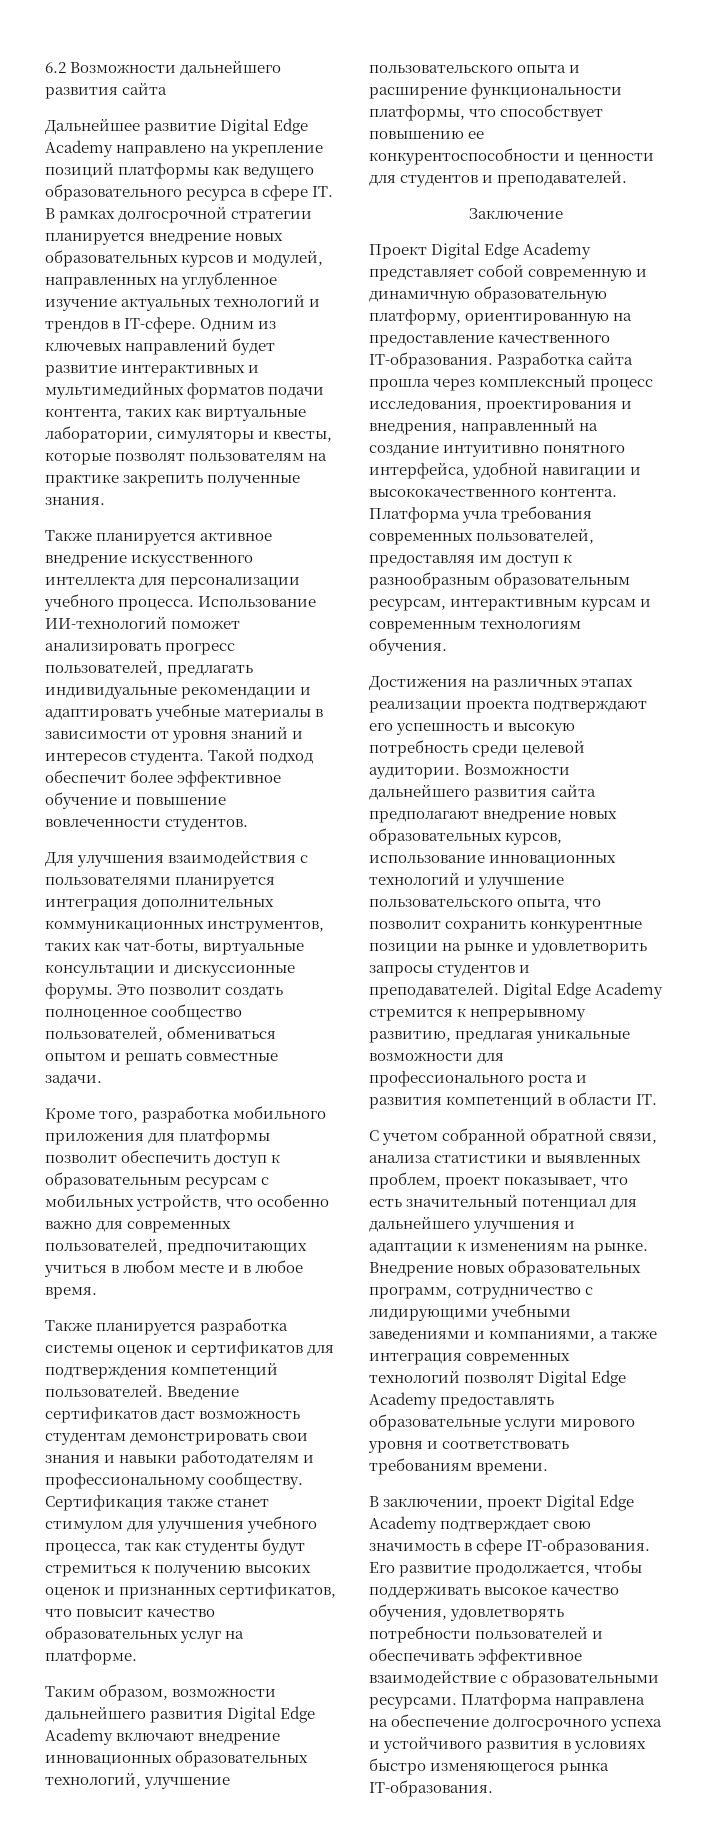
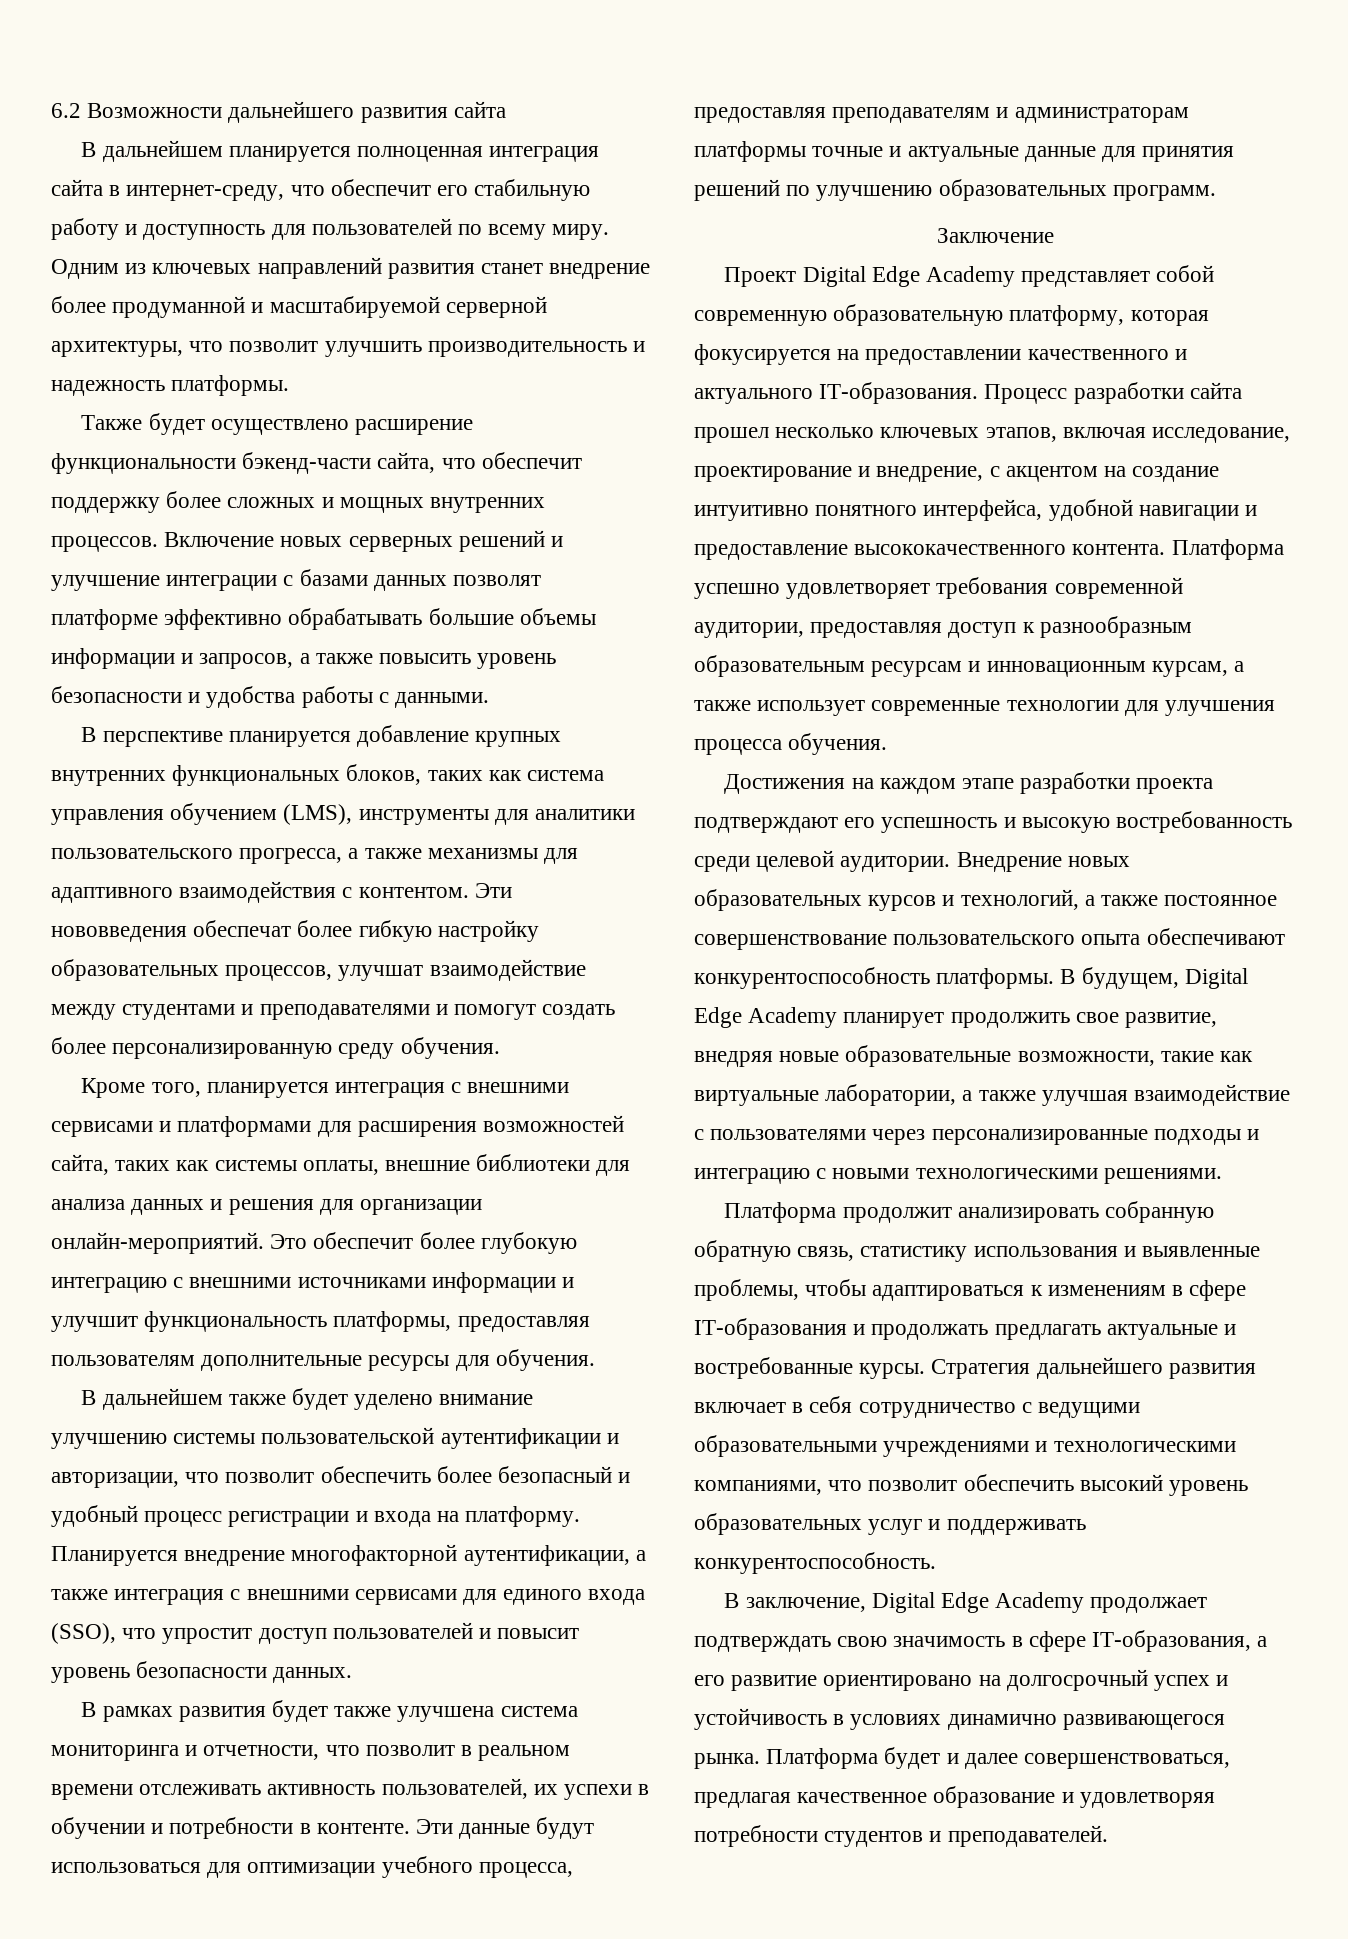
[45,118,309,135] [45,140,324,157] [45,162,315,179] [45,184,334,201] [45,206,313,223] [45,233,284,245] [45,250,324,267] [45,272,278,289] [45,294,321,311] [45,317,277,333] [45,338,276,355] [45,364,260,377] [45,382,325,399] [45,408,307,421] [45,426,333,443] [45,452,328,465] [45,474,301,487] [45,497,105,505] [45,530,273,545] [45,554,254,567] [45,576,301,589] [44,594,317,611] [45,616,241,629] [45,643,236,655] [45,660,254,677] [45,686,312,699] [45,704,324,721] [45,726,304,743] [45,748,314,765] [45,770,282,787] [45,792,227,809] [45,819,249,831] [45,850,309,867] [45,877,276,889] [45,899,275,911] [45,920,325,933] [45,938,305,955] [45,964,296,977] [45,983,284,999] [45,1004,243,1020] [45,1026,277,1042] [45,1053,279,1065] [45,1075,102,1086] [45,1106,327,1123] [45,1129,271,1145] [45,1150,281,1167] [45,1172,270,1189] [45,1194,330,1211] [45,1220,232,1233] [45,1238,308,1255] [44,1260,304,1277] [45,1287,97,1299] [45,1318,289,1335] [45,1341,335,1357] [45,1362,279,1379] [45,1384,240,1400] [45,1407,301,1423] [45,1433,309,1445] [45,1450,315,1467] [45,1472,304,1489] [45,1495,270,1511] [45,1516,318,1533] [45,1538,306,1555] [45,1564,312,1577] [45,1583,337,1599] [45,1608,216,1617] [45,1626,245,1643] [45,1649,137,1665] [45,1684,277,1701] [45,1706,316,1723] [45,1728,281,1745] [45,1750,309,1767] [45,1772,231,1789] [369,64,581,73] [369,83,623,99] [369,104,604,121] [369,131,485,139] [369,148,655,165] [369,170,628,187] Дальнейшее развитие Digital Edge Academy направлено на укрепление позиций платформы как ведущего образовательного ресурса в сфере IT. В рамках долгосрочной стратегии планируется внедрение новых образовательных курсов и модулей, направленных на углубленное изучение актуальных технологий и трендов в IT-сфере. Одним из ключевых направлений будет развитие интерактивных и мультимедийных форматов подачи контента, таких как виртуальные лаборатории, симуляторы и квесты, которые позволят пользователям на практике закрепить полученные знания. // Также планируется активное внедрение искусственного интеллекта для персонализации учебного процесса. Использование ИИ-технологий поможет анализировать прогресс пользователей, предлагать индивидуальные рекомендации и адаптировать учебные материалы в зависимости от уровня знаний и интересов студента. Такой подход обеспечит более эффективное обучение и повышение вовлеченности студентов. // Для улучшения взаимодействия с пользователями планируется интеграция дополнительных коммуникационных инструментов, таких как чат-боты, виртуальные консультации и дискуссионные форумы. Это позволит создать полноценное сообщество пользователей, обмениваться опытом и решать совместные задачи. // Кроме того, разработка мобильного приложения для платформы позволит обеспечить доступ к образовательным ресурсам с мобильных устройств, что особенно важно для современных пользователей, предпочитающих учиться в любом месте и в любое время. // Также планируется разработка системы оценок и сертификатов для подтверждения компетенций пользователей. Введение сертификатов даст возможность студентам демонстрировать свои знания и навыки работодателям и профессиональному сообществу. Сертификация также станет стимулом для улучшения учебного процесса, так как студенты будут стремиться к получению высоких оценок и признанных сертификатов, что повысит качество образовательных услуг на платформе. // Таким образом, возможности дальнейшего развития Digital Edge Academy включают внедрение инновационных образовательных технологий, улучшение пользовательского опыта и расширение функциональности платформы, что способствует повышению ее конкурентоспособности и ценности для студентов и преподавателей. -> [81,140,600,162] [51,179,591,201] [51,218,610,240] [51,257,651,279] [51,296,547,318] [51,341,646,357] [51,375,290,396] [81,413,473,435] [51,452,582,474] [51,491,546,513] [51,530,564,552] [51,569,542,591] [51,608,596,630] [51,648,557,669] [51,686,490,708] [81,725,562,747] [51,764,605,786] [51,803,636,825] [51,848,579,864] [51,881,512,903] [51,920,539,942] [51,959,586,981] [51,1004,616,1020] [51,1037,500,1059] [81,1078,570,1098] [51,1115,625,1137] [51,1154,631,1176] [51,1199,483,1215] [51,1232,577,1254] [51,1272,575,1293] [51,1311,590,1332] [51,1349,595,1371] [81,1388,534,1410] [51,1427,619,1449] [51,1466,631,1488] [51,1505,581,1527] [51,1544,646,1566] [51,1589,646,1605] [51,1622,580,1644] [51,1661,353,1683] [81,1700,578,1722] [51,1745,571,1761] [51,1778,650,1800] [51,1817,595,1839] [51,1856,573,1878] [694,107,1189,123] [694,141,1235,162] [694,179,1216,201] В дальнейшем планируется полноценная интеграция сайта в интернет-среду, что обеспечит его стабильную работу и доступность для пользователей по всему миру. Одним из ключевых направлений развития станет внедрение более продуманной и масштабируемой серверной архитектуры, что позволит улучшить производительность и надежность платформы. // Также будет осуществлено расширение функциональности бэкенд-части сайта, что обеспечит поддержку более сложных и мощных внутренних процессов. Включение новых серверных решений и улучшение интеграции с базами данных позволят платформе эффективно обрабатывать большие объемы информации и запросов, а также повысить уровень безопасности и удобства работы с данными. // В перспективе планируется добавление крупных внутренних функциональных блоков, таких как система управления обучением (LMS), инструменты для аналитики пользовательского прогресса, а также механизмы для адаптивного взаимодействия с контентом. Эти нововведения обеспечат более гибкую настройку образовательных процессов, улучшат взаимодействие между студентами и преподавателями и помогут создать более персонализированную среду обучения. // Кроме того, планируется интеграция с внешними сервисами и платформами для расширения возможностей сайта, таких как системы оплаты, внешние библиотеки для анализа данных и решения для организации онлайн-мероприятий. Это обеспечит более глубокую интеграцию с внешними источниками информации и улучшит функциональность платформы, предоставляя пользователям дополнительные ресурсы для обучения. // В дальнейшем также будет уделено внимание улучшению системы пользовательской аутентификации и авторизации, что позволит обеспечить более безопасный и удобный процесс регистрации и входа на платформу. Планируется внедрение многофакторной аутентификации, а также интеграция с внешними сервисами для единого входа (SSO), что упростит доступ пользователей и повысит уровень безопасности данных. // В рамках развития будет также улучшена система мониторинга и отчетности, что позволит в реальном времени отслеживать активность пользователей, их успехи в обучении и потребности в контенте. Эти данные будут использоваться для оптимизации учебного процесса, предоставляя преподавателям и администраторам платформы точные и актуальные данные для принятия решений по улучшению образовательных программ.
[636,269,648,277] [369,286,608,303] [369,309,633,325] [369,334,611,347] [369,352,634,369] [369,374,654,391] [369,400,633,413] [369,418,576,435] и динамичную образовательную платформу, ориентированную на предоставление качественного IT-образования. Разработка сайта прошла через комплексный процесс исследования, проектирования и внедрения, направленный -> [833,304,1209,326] [694,344,1187,365] [694,382,1242,404] [694,427,1291,443] [694,466,1098,482] образовательную платформу, которая фокусируется на предоставлении качественного и актуального IT-образования. Процесс разработки сайта прошел несколько ключевых этапов, включая исследование, проектирование и внедрение, с акцентом
(642, 471) none -> [694,544,848,560] предоставление
[462,506,593,523] [369,528,595,545] [369,554,573,567] [369,572,631,589] [369,598,652,611] [369,621,582,633] учла требования современных пользователей, предоставляя им доступ к разнообразным образовательным ресурсам, интерактивным курсам и современным технологиям -> [694,577,1183,599] [694,616,1192,638] [694,655,1245,677] [694,700,1276,716] [694,739,782,755] успешно удовлетворяет требования современной аудитории, предоставляя доступ к разнообразным образовательным ресурсам и инновационным курсам, а также использует современные технологии для улучшения процесса
[493,679,634,691] [369,701,462,713] различных этапах реализации -> [879,772,1131,794] каждом этапе разработки
[369,740,468,757] потребность -> [1116,811,1293,833] востребованность
[464,764,571,775] [369,784,597,801] [369,811,618,823] [369,828,563,845] [369,855,617,866] [369,872,565,889] [369,898,602,910] [369,920,643,933] [369,942,648,955] [369,965,531,977] [369,982,664,999] [369,1008,587,1021] [369,1030,631,1043] [369,1052,505,1064] [369,1071,588,1087] [369,1092,658,1109] [369,1128,658,1145] [369,1154,642,1163] [369,1172,629,1189] [369,1194,638,1210] [369,1216,576,1233] [369,1242,649,1255] [369,1260,642,1277] [369,1287,594,1299] [369,1304,572,1321] [369,1330,658,1342] [369,1353,571,1365] [369,1370,627,1387] [369,1392,555,1409] [369,1414,636,1431] [368,1441,570,1453] [369,1458,549,1475] [369,1494,635,1511] [369,1516,592,1533] [369,1538,651,1555] [369,1560,643,1577] [369,1586,620,1599] [369,1604,565,1621] [369,1626,604,1643] [369,1648,583,1665] [369,1670,660,1687] [369,1693,646,1709] [369,1714,663,1731] [369,1736,647,1753] [369,1758,610,1775] [369,1780,493,1797] Возможности дальнейшего развития сайта предполагают внедрение новых образовательных курсов, использование инновационных технологий и улучшение пользовательского опыта, что позволит сохранить конкурентные позиции на рынке и удовлетворить запросы студентов и преподавателей. Digital Edge Academy стремится к непрерывному развитию, предлагая уникальные возможности для профессионального роста и развития компетенций в области IT. // С учетом собранной обратной связи, анализа статистики и выявленных проблем, проект показывает, что есть значительный потенциал для дальнейшего улучшения и адаптации к изменениям на рынке. Внедрение новых образовательных программ, сотрудничество с лидирующими учебными заведениями и компаниями, а также интеграция современных технологий позволят Digital Edge Academy предоставлять образовательные услуги мирового уровня и соответствовать требованиям времени. // В заключении, проект Digital Edge Academy подтверждает свою значимость в сфере IT-образования. Его развитие продолжается, чтобы поддерживать высокое качество обучения, удовлетворять потребности пользователей и обеспечивать эффективное взаимодействие с образовательными ресурсами. Платформа направлена на обеспечение долгосрочного успеха и устойчивого развития в условиях быстро изменяющегося рынка IT-образования. -> [956,852,1130,872] [694,889,1278,911] [694,928,1285,950] [694,967,1248,989] [694,1007,1218,1028] [694,1045,1254,1067] [694,1084,1291,1106] [694,1129,1260,1145] [694,1168,1222,1184] [724,1201,1214,1223] [694,1240,1261,1262] [694,1279,1247,1301] [694,1318,1237,1340] [694,1357,1256,1379] [694,1396,1141,1418] [694,1435,1236,1457] [694,1474,1249,1496] [694,1513,1086,1535] [694,1552,936,1574] [724,1592,1208,1613] [694,1630,1268,1652] [694,1669,1229,1691] [694,1708,1225,1730] [694,1747,1231,1769] [694,1786,1215,1808] [694,1825,1108,1847] Внедрение новых образовательных курсов и технологий, а также постоянное совершенствование пользовательского опыта обеспечивают конкурентоспособность платформы. В будущем, Digital Edge Academy планирует продолжить свое развитие, внедряя новые образовательные возможности, такие как виртуальные лаборатории, а также улучшая взаимодействие с пользователями через персонализированные подходы и интеграцию с новыми технологическими решениями. // Платформа продолжит анализировать собранную обратную связь, статистику использования и выявленные проблемы, чтобы адаптироваться к изменениям в сфере IT-образования и продолжать предлагать актуальные и востребованные курсы. Стратегия дальнейшего развития включает в себя сотрудничество с ведущими образовательными учреждениями и технологическими компаниями, что позволит обеспечить высокий уровень образовательных услуг и поддерживать конкурентоспособность. // В заключение, Digital Edge Academy продолжает подтверждать свою значимость в сфере IT-образования, а его развитие ориентировано на долгосрочный успех и устойчивость в условиях динамично развивающегося рынка. Платформа будет и далее совершенствоваться, предлагая качественное образование и удовлетворяя потребности студентов и преподавателей.

